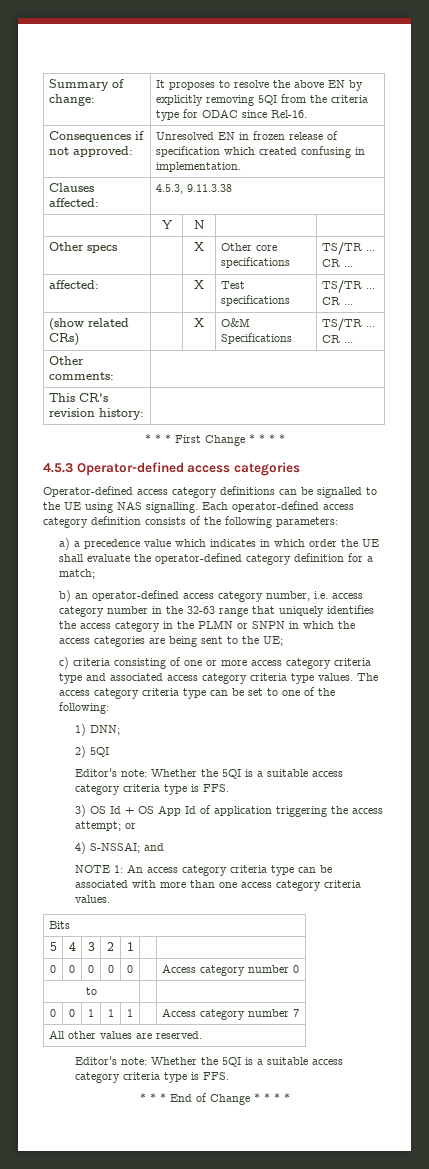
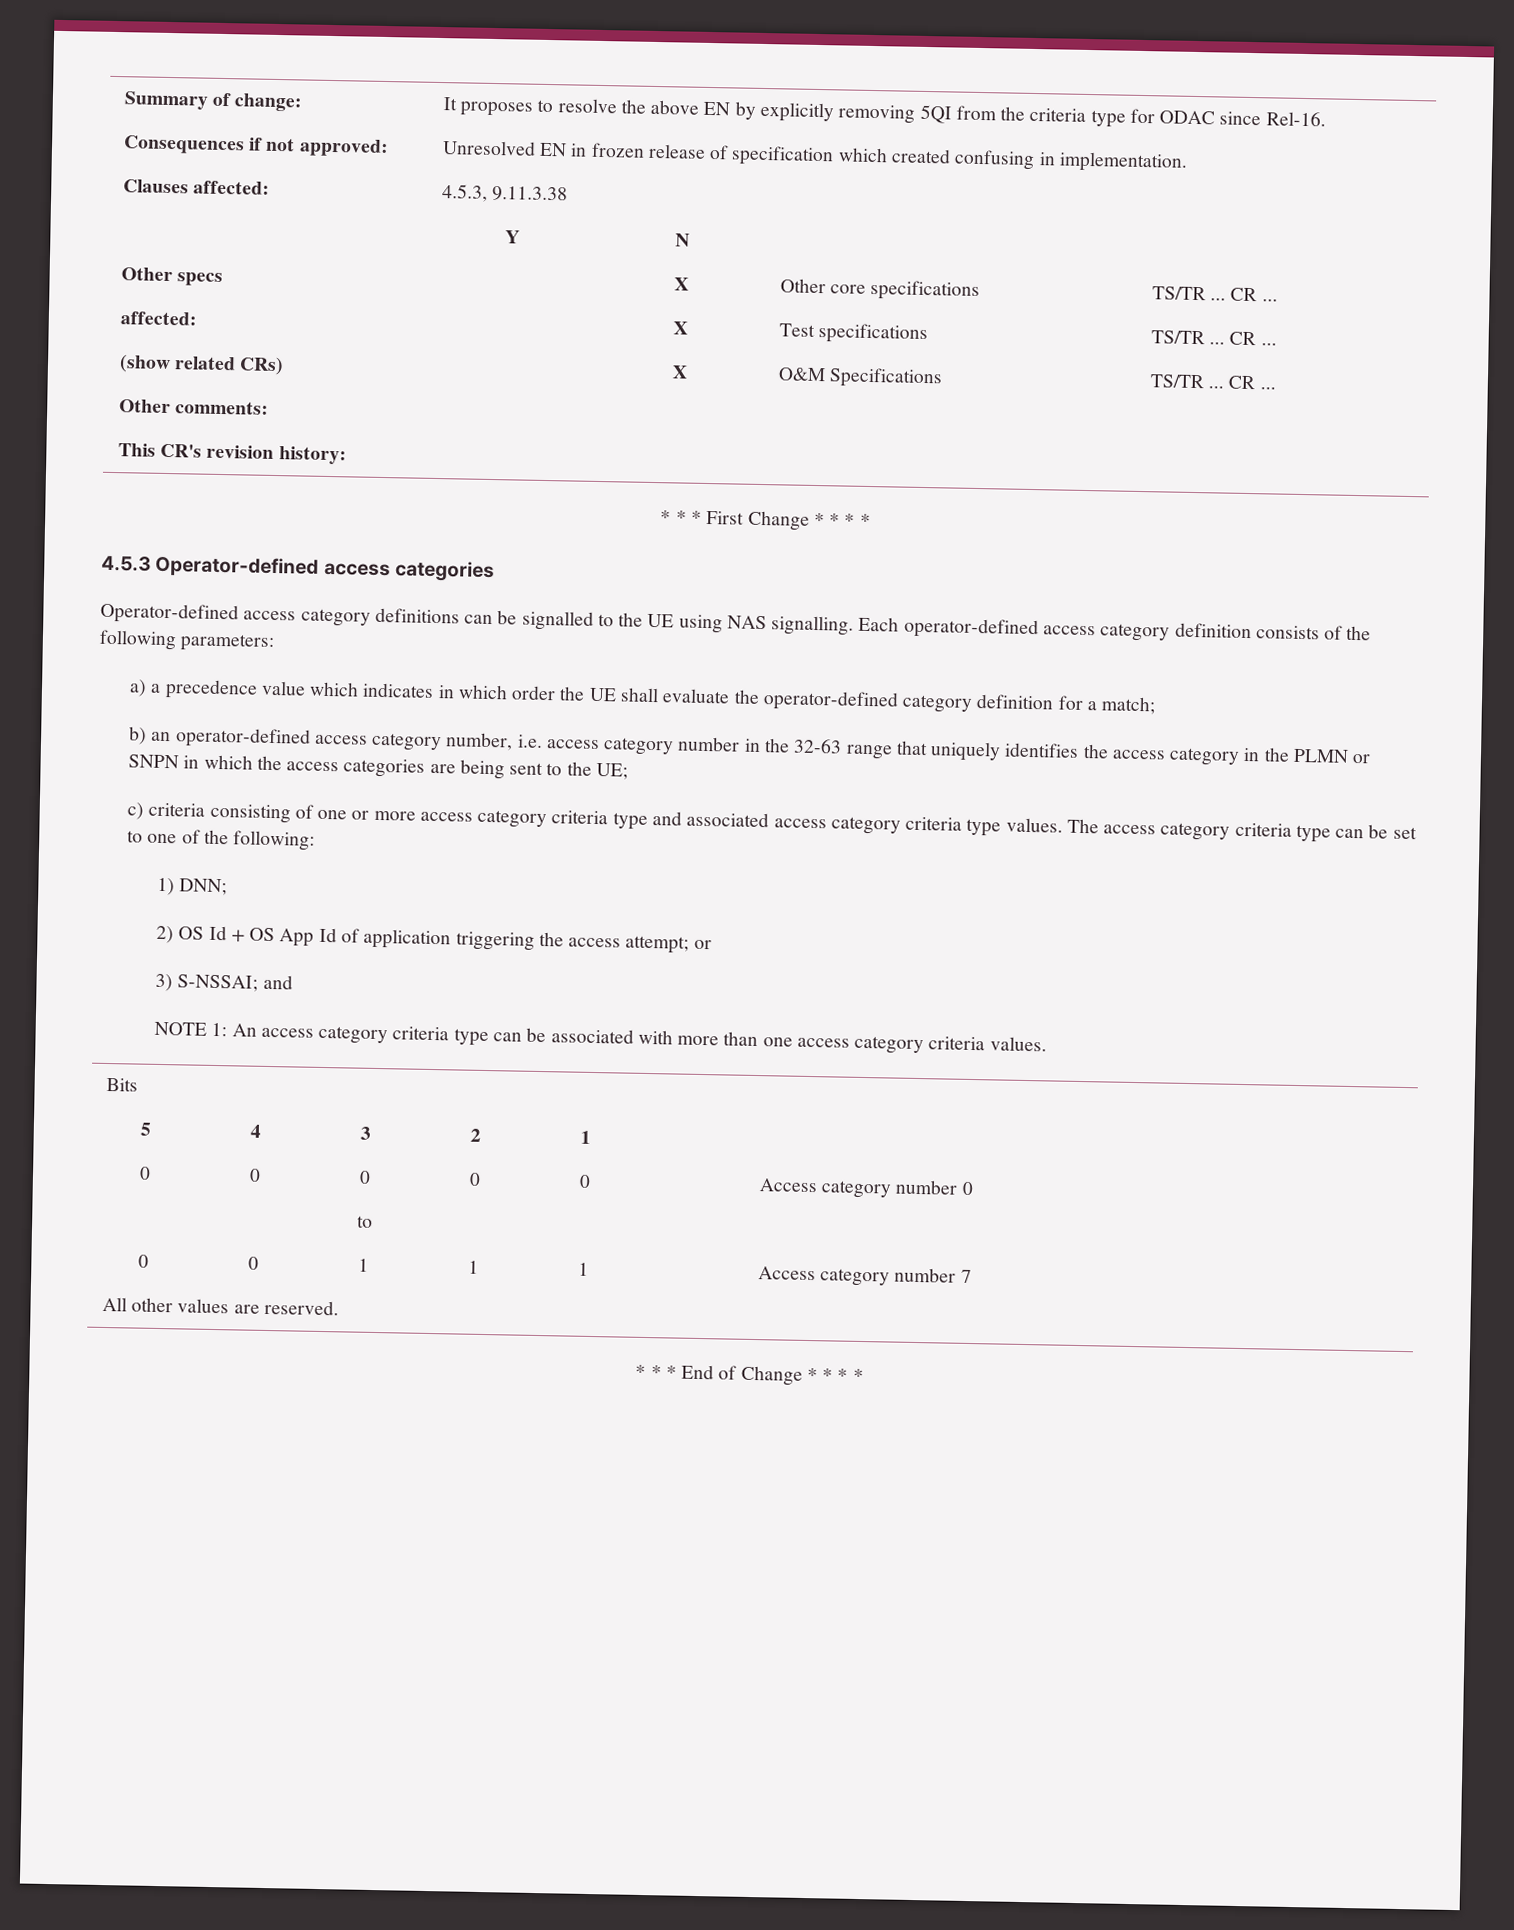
[90,747,110,757] [75,768,344,779] [75,784,230,795] [75,805,87,817] 5QI // Editor's note: Whether the 5QI is a suitable access category criteria type is FFS. // 3) -> (175, 934) none
[75,842,87,854] 4) -> [155,973,174,992] 3)
[75,1056,344,1067] [75,1072,230,1083] // Editor's note: Whether the 5QI is a suitable access category criteria type is FFS. -> (339, 1307) none

